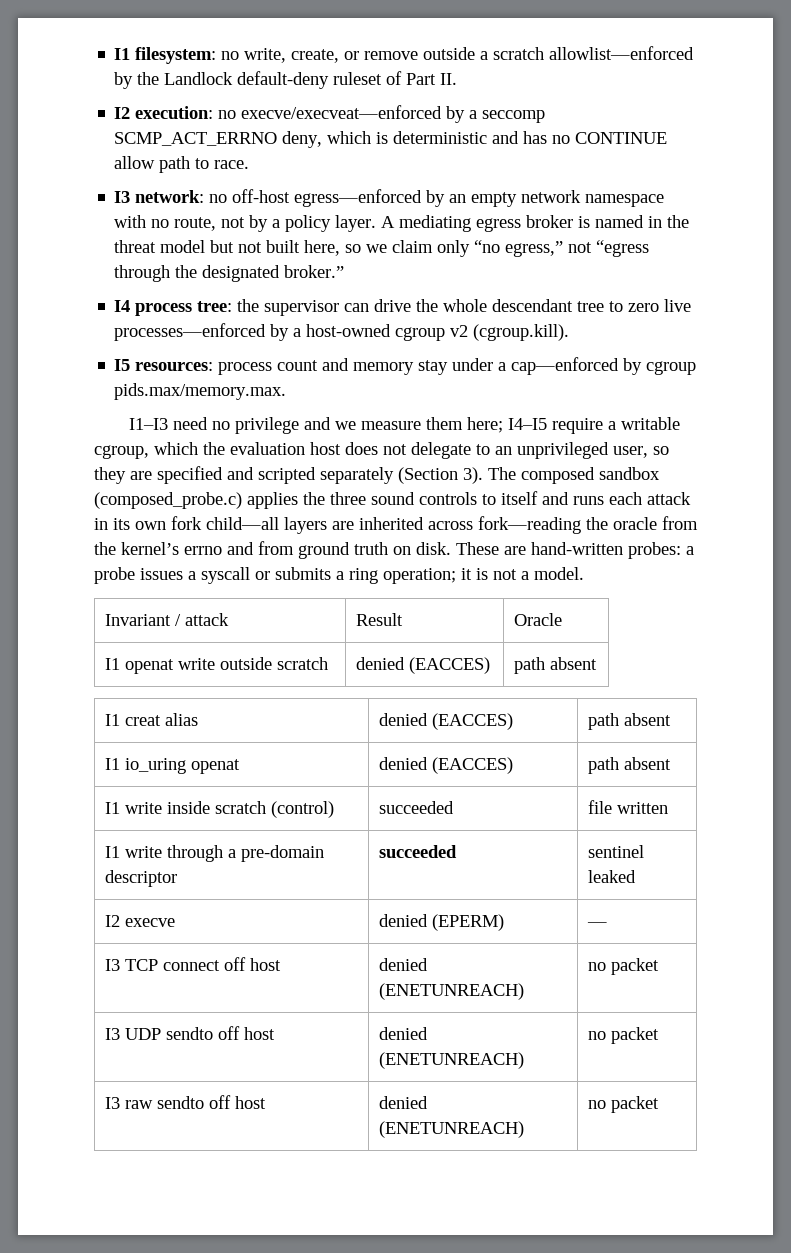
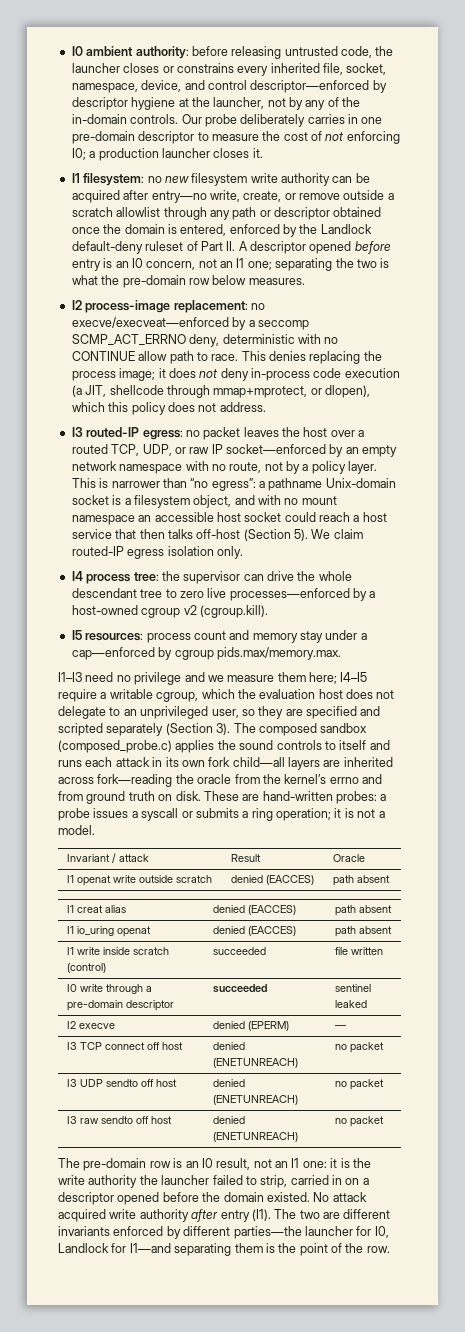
[114,47,240,64] I1 filesystem: no -> [71,46,394,59] [71,63,387,76] [71,80,387,93] [71,97,361,110] [71,114,383,127] [71,131,400,144] [71,148,263,161] [71,173,370,186] [71,190,207,203] I0 ambient authority: before releasing untrusted code, the launcher closes or constrains every inherited file, socket, namespace, device, and control descriptor—enforced by descriptor hygiene at the launcher, not by any of the in-domain controls. Our probe deliberately carries in one pre-domain descriptor to measure the cost of not enforcing I0; a production launcher closes it. // I1 filesystem: no new filesystem write authority can be acquired after entry—no
[549,46,695,60] allowlist—enforced -> [116,207,382,220] [71,224,280,236] allowlist through any path or descriptor obtained once the domain is entered, enforced
[114,106,214,119] // I2 execution: -> [238,241,391,254] [71,258,390,271] [71,275,305,288] [71,300,248,313] A descriptor opened before entry is an I0 concern, not an I1 one; separating the two is what the pre-domain row below measures. // I2 process-image replacement:
[327,131,548,144] which is deterministic and has -> [222,334,321,344] deterministic with
[114,189,423,207] // I3 network: no off-host egress—enforced -> [241,351,382,364] [71,368,400,381] [71,385,370,398] [71,402,266,415] [71,427,365,440] [71,444,326,456] This denies replacing the process image; it does not deny in-process code execution (a JIT, shellcode through mmap+mprotect, or dlopen), which this policy does not address. // I3 routed-IP egress: no packet leaves the host over a routed TCP, UDP, or raw IP socket—enforced
[381,215,690,232] [114,240,650,257] [114,265,345,282] A mediating egress broker is named in the threat model but not built here, so we claim only “no egress,” not “egress through the designated broker.” -> [71,478,396,491] [71,495,337,508] [71,512,387,525] [71,529,363,541] [71,546,243,559] This is narrower than “no egress”: a pathname Unix-domain socket is a filesystem object, and with no mount namespace an accessible host socket could reach a host service that then talks off-host (Section 5). We claim routed-IP egress isolation only.
[330,492,366,505] three -> (236, 745) none
[104,846,120,858] I1 -> [67,984,78,992] I0
(659, 1104) none -> [58,1158,371,1171] [58,1175,369,1188] [58,1192,367,1205] [58,1209,391,1222] [58,1226,389,1239] [58,1243,390,1256] // The pre-domain row is an I0 result, not an I1 one: it is the write authority the launcher failed to strip, carried in on a descriptor opened before the domain existed. No attack acquired write authority after entry (I1). The two are different invariants enforced by different parties—the launcher for I0, Landlock for I1—and separating them is the point of the row.

